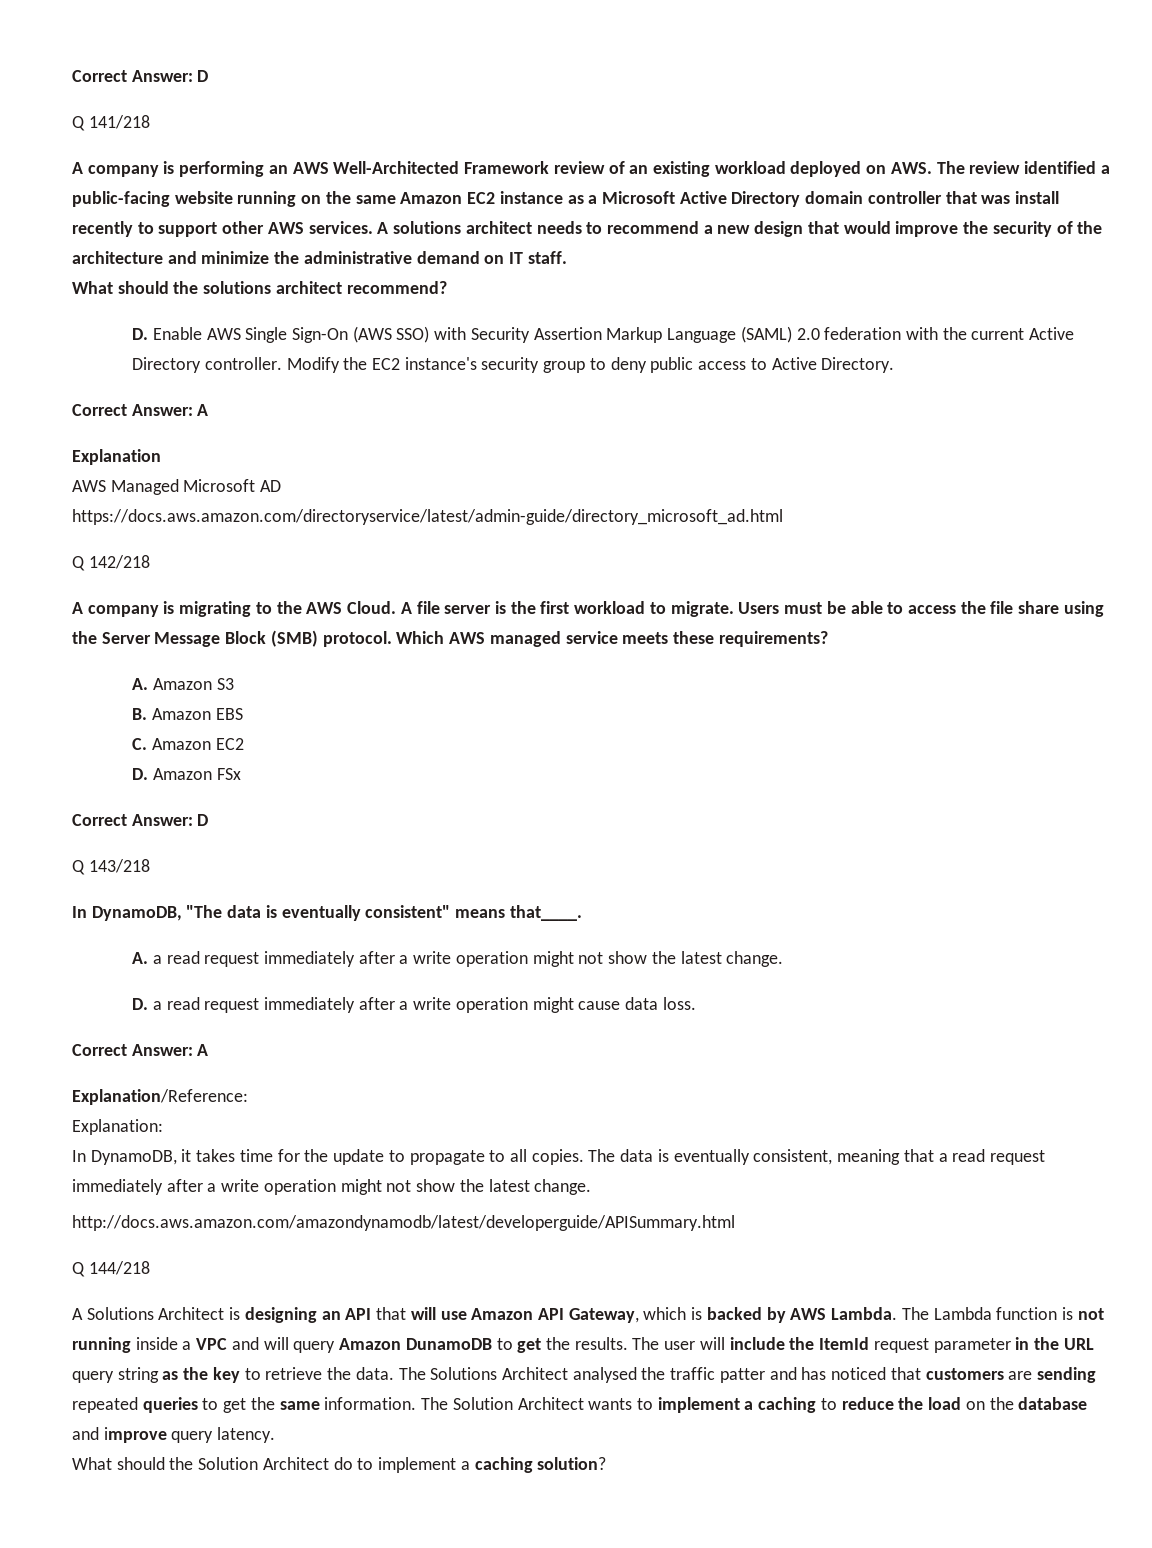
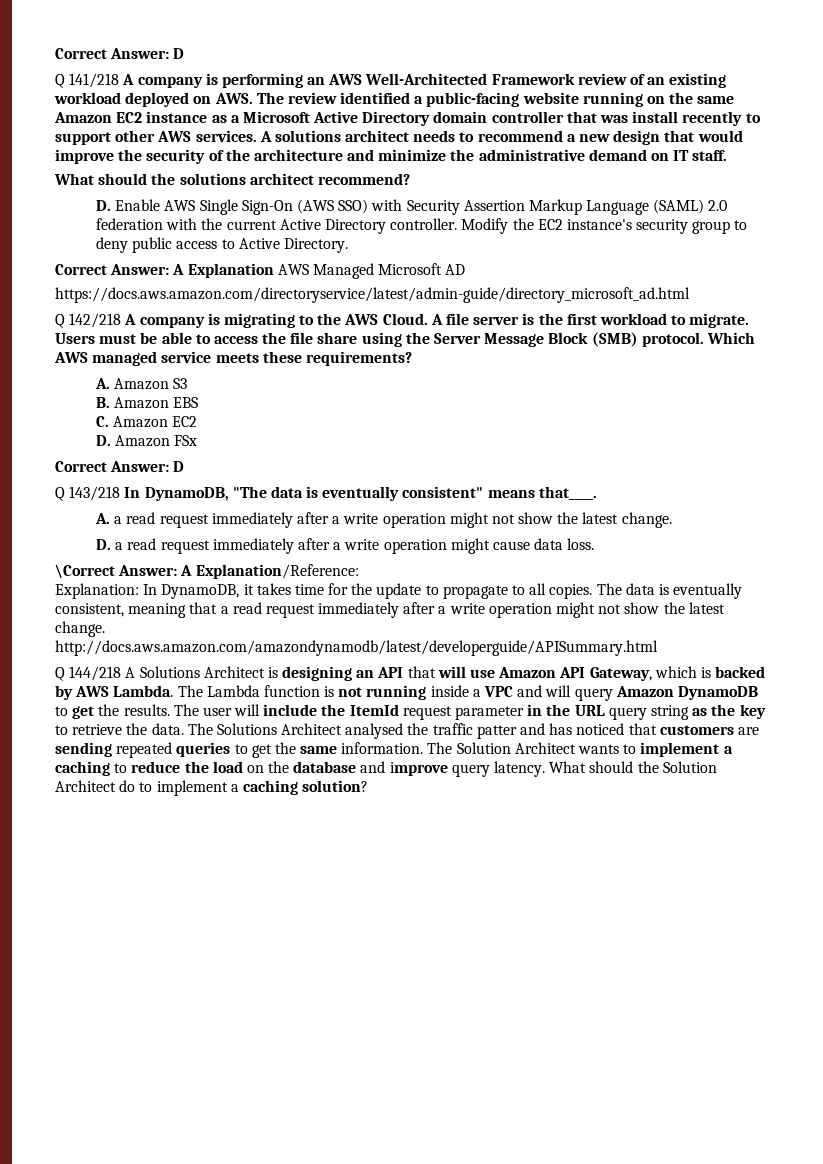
(150, 122) // -> (120, 80) none
(209, 410) // -> (185, 269) none
(161, 457) // -> (274, 270) none
(150, 562) // -> (122, 320) none
(150, 866) // -> (121, 493) none
[72,1044,209,1056] Correct Answer: A // -> [55,564,193,579] \Correct Answer: A
(163, 1127) // -> (139, 591) none
(150, 1268) // -> (122, 673) none
[405,1338,492,1350] DunamoDB -> [677,686,758,700] DynamoDB
(276, 1435) // -> (546, 769) none

